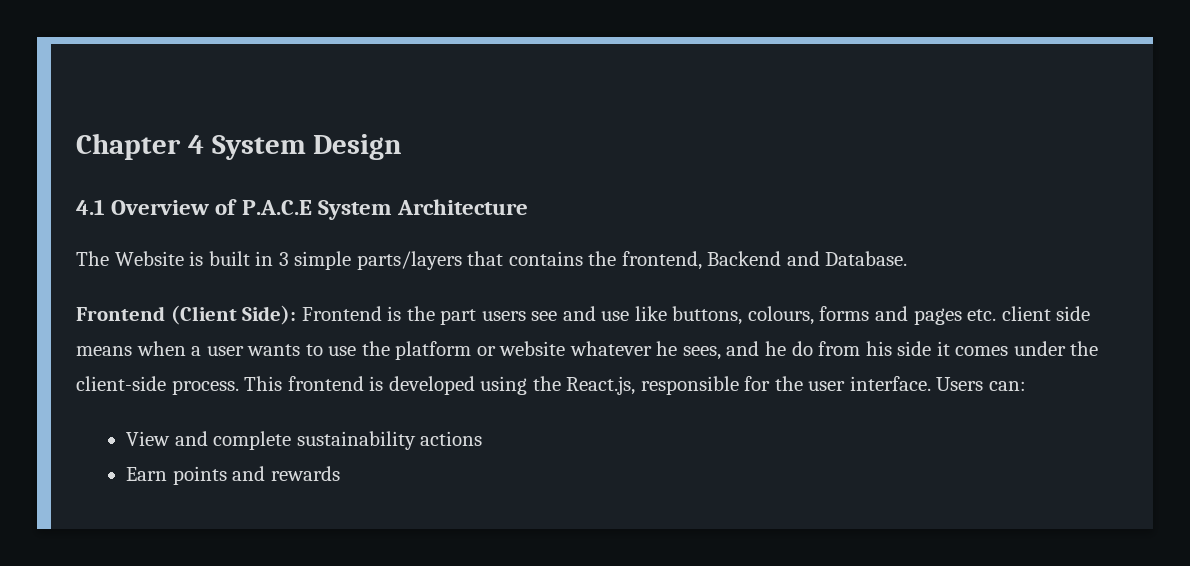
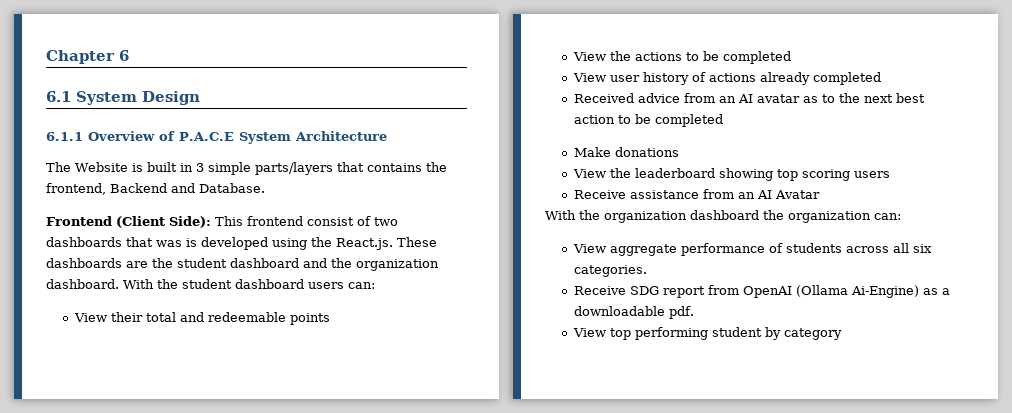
[187,135,204,154] 4 -> [119,50,129,61] [46,91,71,102] 6 // 6.1
[76,199,105,215] 4.1 -> [46,132,83,141] 6.1.1
[301,306,1091,325] [76,341,1099,360] [76,376,1027,395] [126,431,483,450] [126,466,340,485] Frontend is the part users see and use like buttons, colours, forms and pages etc. client side means when a user wants to use the platform or website whatever he sees, and he do from his side it comes under the client-side process. This frontend is developed using the React.js, responsible for the user interface. Users can: // View and complete sustainability actions // Earn points and rewards -> [215,216,398,226] [46,237,437,250] [46,258,439,271] [46,279,375,289] [73,312,330,325] [572,51,791,64] [572,72,881,85] [573,93,925,103] [573,114,723,127] [573,147,679,157] [572,168,890,181] [573,189,820,199] [545,210,901,223] [572,243,932,256] [573,265,647,277] [573,285,950,298] [573,306,694,319] [572,327,842,340] This frontend consist of two dashboards that was is developed using the React.js. These dashboards are the student dashboard and the organization dashboard. With the student dashboard users can: // View their total and redeemable points // View the actions to be completed // View user history of actions already completed // Received advice from an AI avatar as to the next best action to be completed // Make donations // View the leaderboard showing top scoring users // Receive assistance from an AI Avatar // With the organization dashboard the organization can: // View aggregate performance of students across all six categories. // Receive SDG report from OpenAI (Ollama Ai-Engine) as a downloadable pdf. // View top performing student by category

